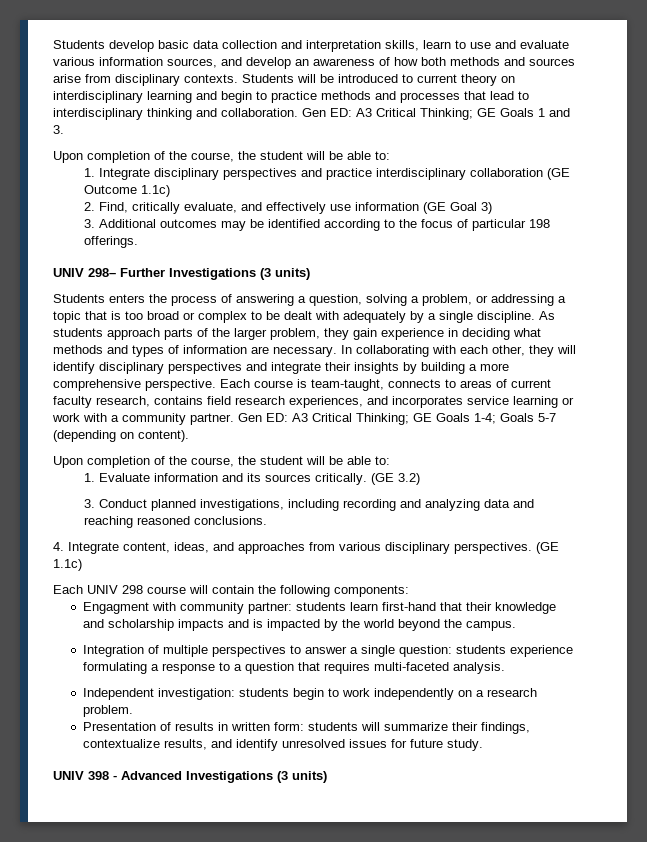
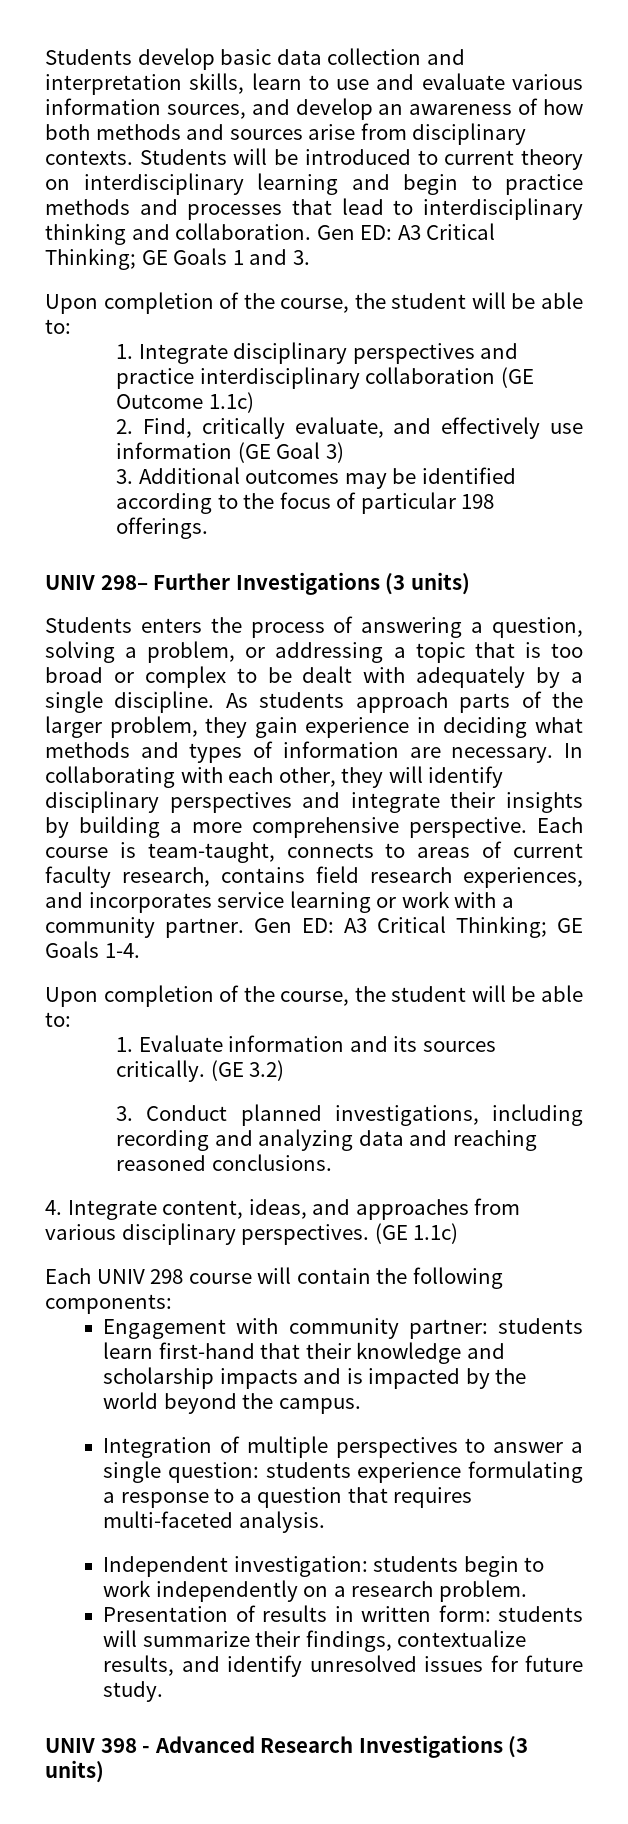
[474,413,556,424] [53,430,189,442] 1-4; Goals 5-7 (depending on content). -> [104,943,140,958] 1-4.
[82,602,149,614] Engagment -> [103,1319,227,1339] Engagement
(182, 775) none -> [260,1736,354,1753] Research

